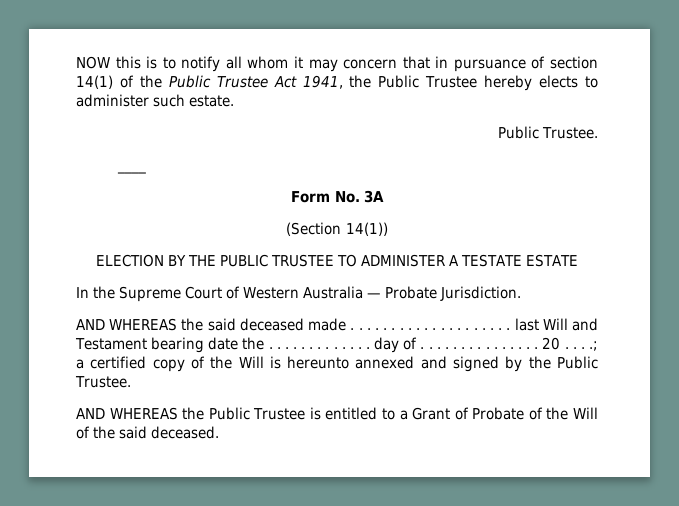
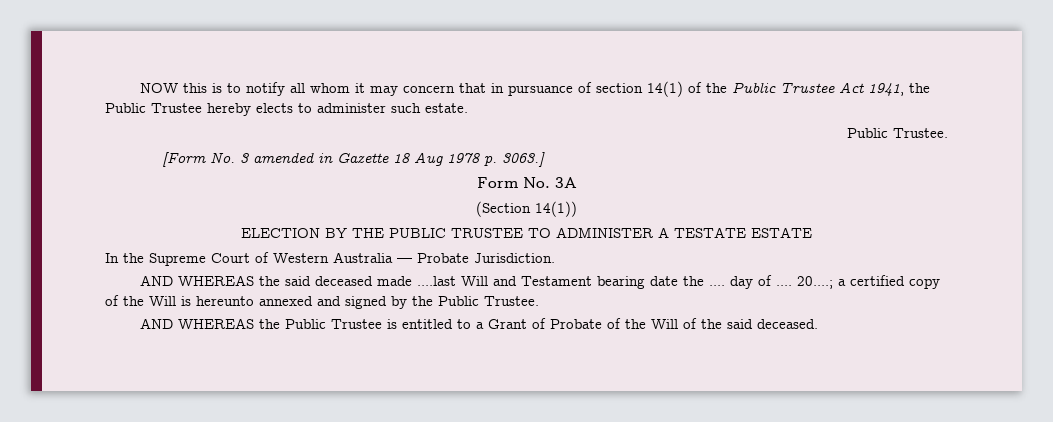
[116,170,146,174] ____ -> [162,152,546,167] [Form No. 3 amended in Gazette 18 Aug 1978 p. 3063.]
[350,318,539,331] . . . . . . . . . . . . . . . . . . . . last -> [417,276,457,286] ....last
[268,337,599,353] . . . . . . . . . . . . . day of . . . . . . . . . . . . . . . 20 . . . .; -> [709,275,834,289] .... day of .... 20....;

